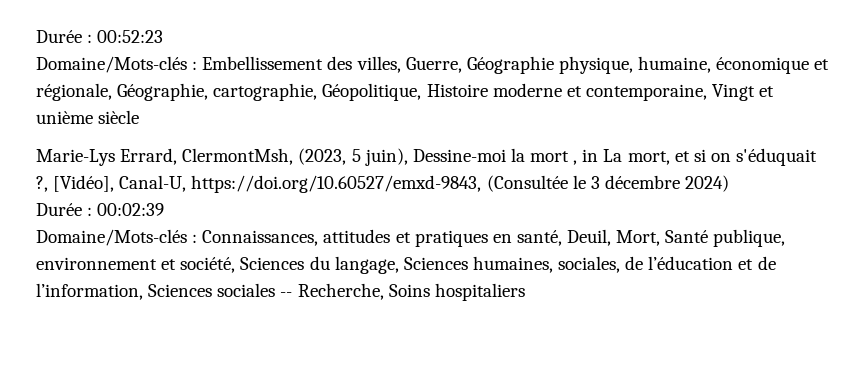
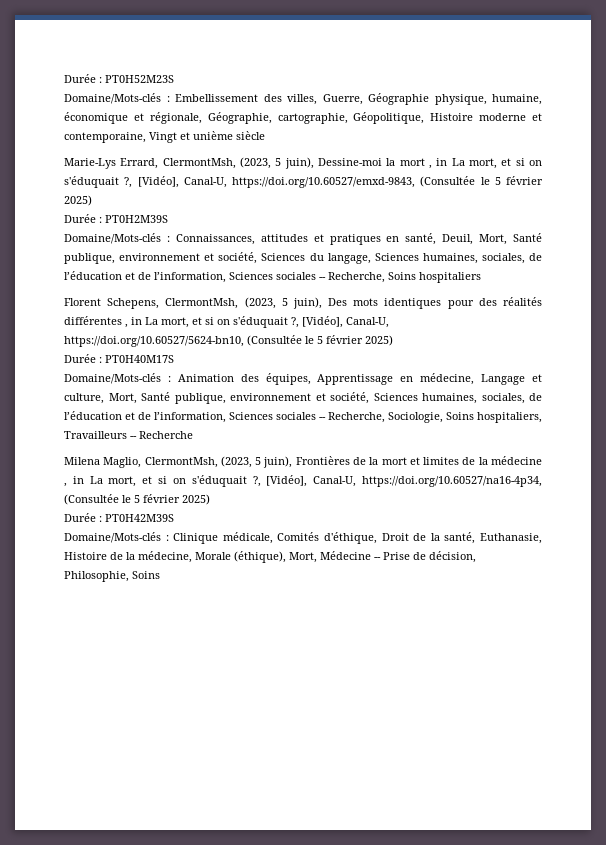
[36,30,164,43] Durée : 00:52:23 -> [64,74,174,83] Durée : PT0H52M23S
[590,175,730,192] [36,203,165,216] 3 décembre 2024) // Durée : 00:02:39 -> [494,176,543,185] [64,195,92,206] [64,214,168,223] 5 février 2025) // Durée : PT0H2M39S
(525, 292) none -> [64,297,542,309] [64,316,389,328] [64,335,393,347] [64,354,174,363] [64,373,543,385] [64,392,542,404] [64,411,542,423] [64,431,193,439] [64,456,542,468] [64,475,542,487] [64,494,210,505] [64,513,174,522] [64,532,543,544] [64,551,476,563] [64,571,160,582] // Florent Schepens, ClermontMsh, (2023, 5 juin), Des mots identiques pour des réalités différentes , in La mort, et si on s'éduquait ?, [Vidéo], Canal-U, https://doi.org/10.60527/5624-bn10, (Consultée le 5 février 2025) // Durée : PT0H40M17S // Domaine/Mots-clés : Animation des équipes, Apprentissage en médecine, Langage et culture, Mort, Santé publique, environnement et société, Sciences humaines, sociales, de l’éducation et de l’information, Sciences sociales -- Recherche, Sociologie, Soins hospitaliers, Travailleurs -- Recherche // Milena Maglio, ClermontMsh, (2023, 5 juin), Frontières de la mort et limites de la médecine , in La mort, et si on s'éduquait ?, [Vidéo], Canal-U, https://doi.org/10.60527/na16-4p34, (Consultée le 5 février 2025) // Durée : PT0H42M39S // Domaine/Mots-clés : Clinique médicale, Comités d'éthique, Droit de la santé, Euthanasie, Histoire de la médecine, Morale (éthique), Mort, Médecine -- Prise de décision, Philosophie, Soins

